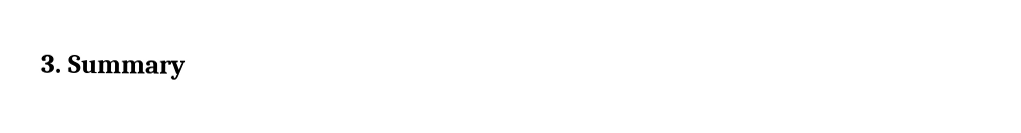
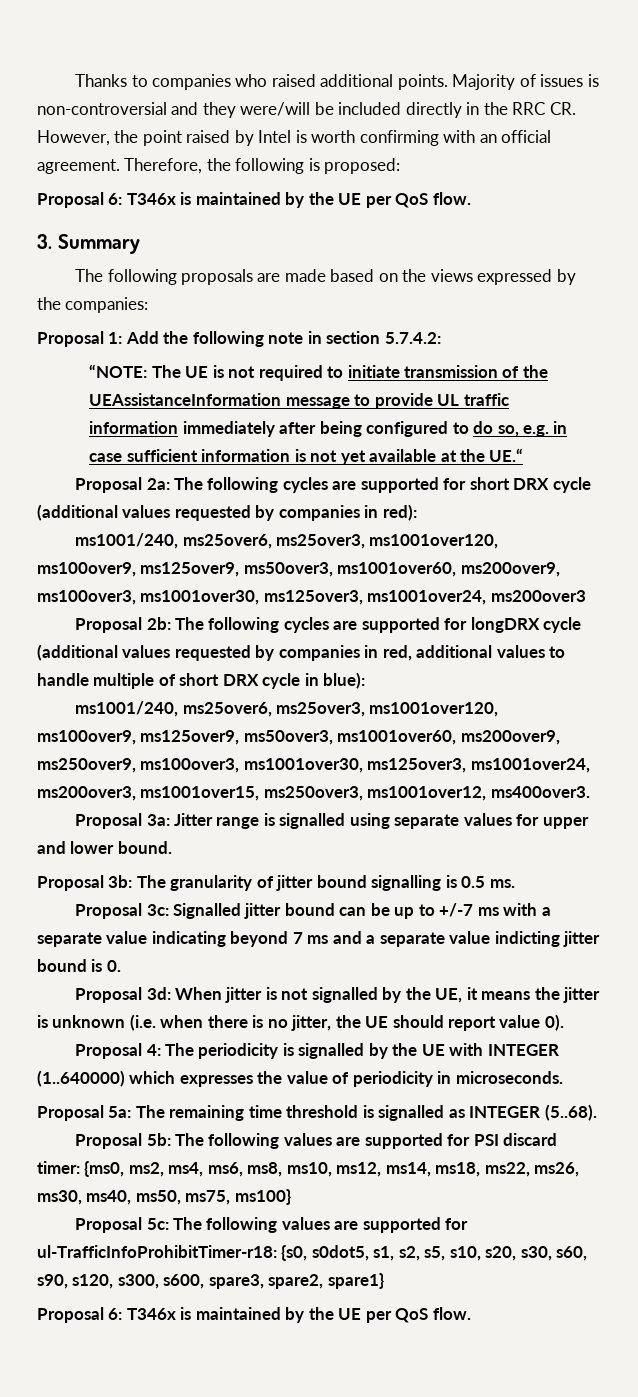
[40,54,188,80] 3. Summary -> [75,74,599,90] [37,102,576,118] [37,130,552,146] [37,158,401,174] [37,192,471,208] [37,234,140,254] [75,269,576,285] [37,297,149,313] [37,331,441,347] [89,364,548,381] [89,393,509,409] [89,421,568,437] [89,448,524,465] [75,477,591,493] [37,504,417,521] [75,533,499,549] [37,562,560,577] [37,590,586,605] [75,617,582,633] [37,644,566,661] [37,672,366,689] [75,701,499,717] [37,730,560,745] [37,758,590,773] [37,786,590,801] [75,813,589,829] [37,841,172,854] [37,875,515,891] [75,903,551,919] [37,931,601,947] [37,959,121,972] [75,987,601,1003] [37,1014,564,1031] [75,1043,559,1059] [37,1070,563,1087] [37,1104,597,1121] [75,1133,558,1149] [37,1161,580,1177] [37,1189,291,1205] [75,1217,469,1233] [37,1245,588,1261] [37,1273,384,1289] [37,1307,471,1323] Thanks to companies who raised additional points. Majority of issues is non-controversial and they were/will be included directly in the RRC CR. However, the point raised by Intel is worth confirming with an official agreement. Therefore, the following is proposed: // Proposal 6: T346x is maintained by the UE per QoS flow. // 3. Summary // The following proposals are made based on the views expressed by the companies: // Proposal 1: Add the following note in section 5.7.4.2: // “NOTE: The UE is not required to initiate transmission of the UEAssistanceInformation message to provide UL traffic information immediately after being configured to do so, e.g. in case sufficient information is not yet available at the UE.“ // Proposal 2a: The following cycles are supported for short DRX cycle (additional values requested by companies in red): // ms1001/240, ms25over6, ms25over3, ms1001over120, ms100over9, ms125over9, ms50over3, ms1001over60, ms200over9, ms100over3, ms1001over30, ms125over3, ms1001over24, ms200over3 // Proposal 2b: The following cycles are supported for longDRX cycle (additional values requested by companies in red, additional values to handle multiple of short DRX cycle in blue): // ms1001/240, ms25over6, ms25over3, ms1001over120, ms100over9, ms125over9, ms50over3, ms1001over60, ms200over9, ms250over9, ms100over3, ms1001over30, ms125over3, ms1001over24, ms200over3, ms1001over15, ms250over3, ms1001over12, ms400over3. // Proposal 3a: Jitter range is signalled using separate values for upper and lower bound. // Proposal 3b: The granularity of jitter bound signalling is 0.5 ms. // Proposal 3c: Signalled jitter bound can be up to +/-7 ms with a separate value indicating beyond 7 ms and a separate value indicting jitter bound is 0. // Proposal 3d: When jitter is not signalled by the UE, it means the jitter is unknown (i.e. when there is no jitter, the UE should report value 0). // Proposal 4: The periodicity is signalled by the UE with INTEGER (1..640000) which expresses the value of periodicity in microseconds. // Proposal 5a: The remaining time threshold is signalled as INTEGER (5..68). // Proposal 5b: The following values are supported for PSI discard timer: {ms0, ms2, ms4, ms6, ms8, ms10, ms12, ms14, ms18, ms22, ms26, ms30, ms40, ms50, ms75, ms100} // Proposal 5c: The following values are supported for ul-TrafficInfoProhibitTimer-r18: {s0, s0dot5, s1, s2, s5, s10, s20, s30, s60, s90, s120, s300, s600, spare3, spare2, spare1} // Proposal 6: T346x is maintained by the UE per QoS flow.

